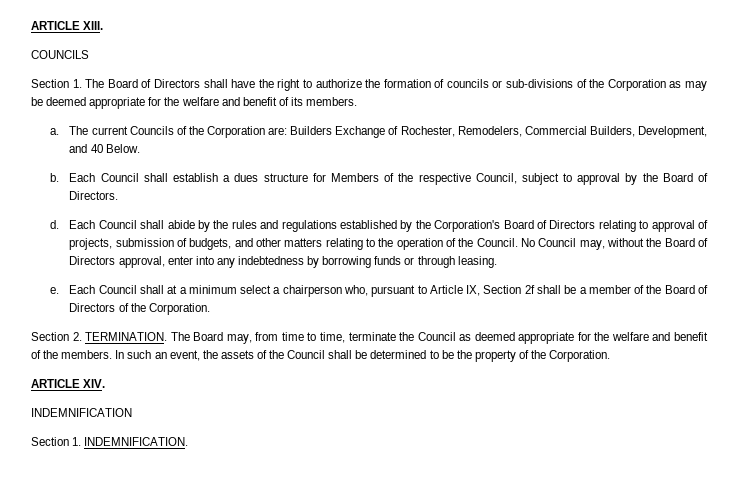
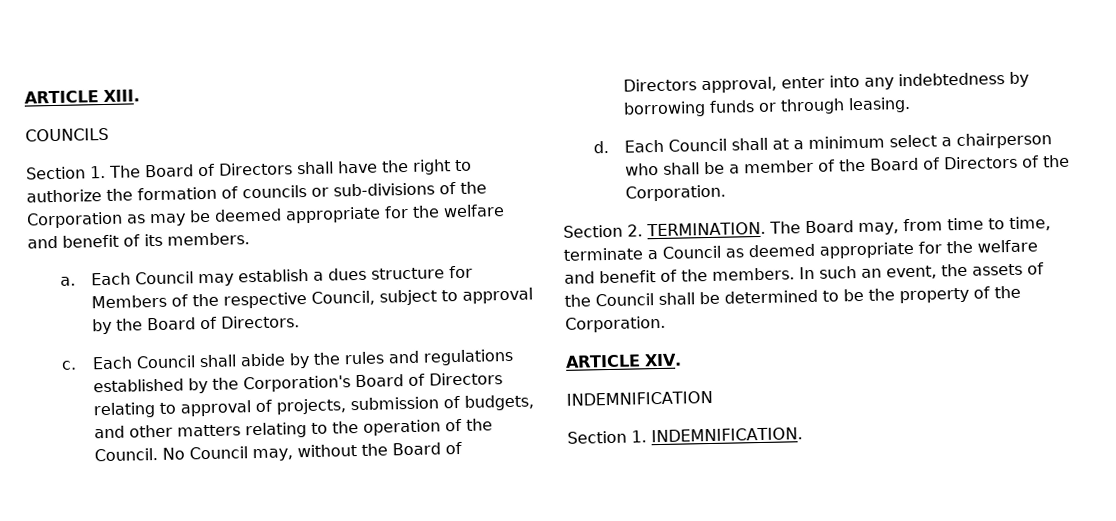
[69,126,707,138] [69,144,140,153] [50,173,168,182] The current Councils of the Corporation are: Builders Exchange of Rochester, Remodelers, Commercial Builders, Development, and 40 Below. // b. Each Council shall -> [91,271,235,287] Each Council may
[50,220,60,229] d. -> [60,360,77,370] c.
[50,287,60,294] e. -> [592,140,609,154] d.
[344,285,535,297] who, pursuant to Article IX, Section 2f -> [625,162,660,176] who
[399,332,415,341] the -> [647,250,658,260] a

